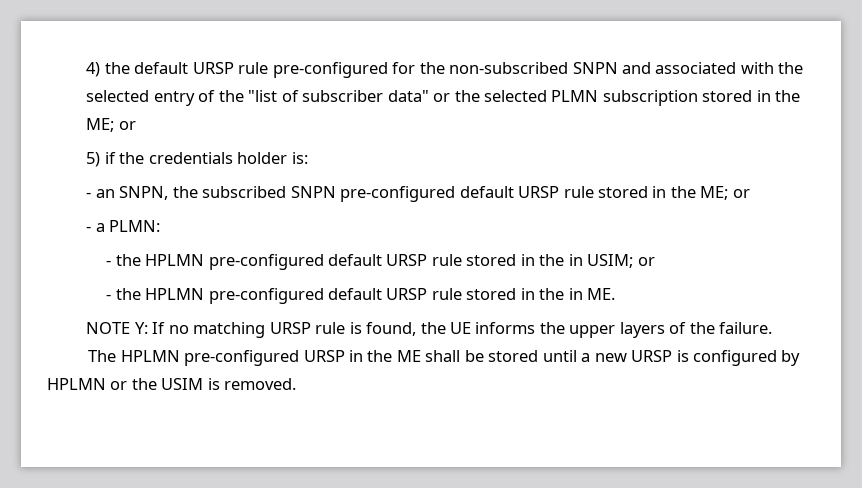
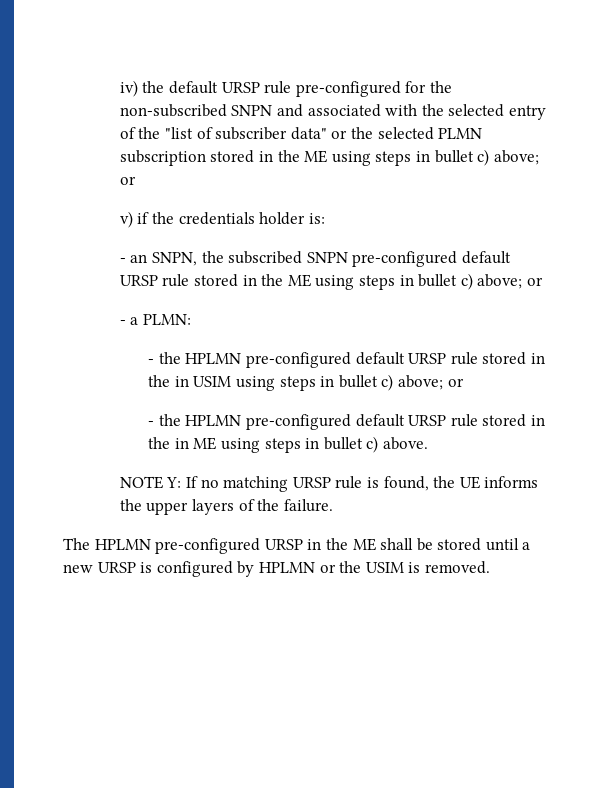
[86,62,101,77] 4) -> [119,80,138,97] iv)
[86,118,136,132] [86,152,101,167] ME; or // 5) -> [304,149,539,166] [119,176,136,185] [119,211,133,228] ME using steps in bullet c) above; or // v)
[700,186,729,200] ME; -> [287,273,523,290] ME using steps in bullet c) above;
[587,254,634,268] USIM; -> [193,374,444,391] USIM using steps in bullet c) above;
[587,288,616,300] ME. -> [193,436,429,453] ME using steps in bullet c) above.

